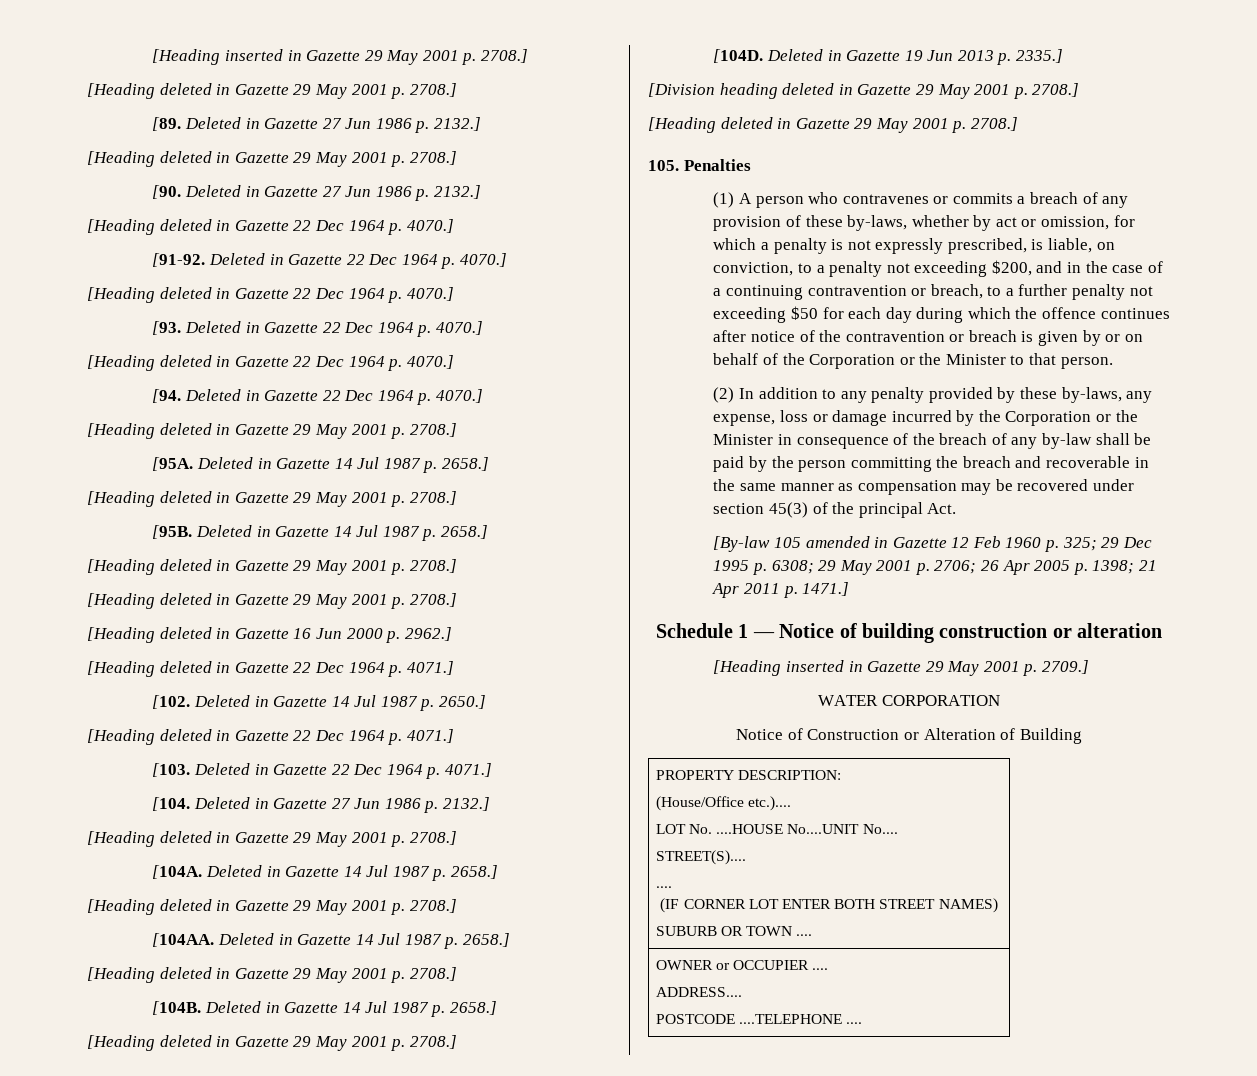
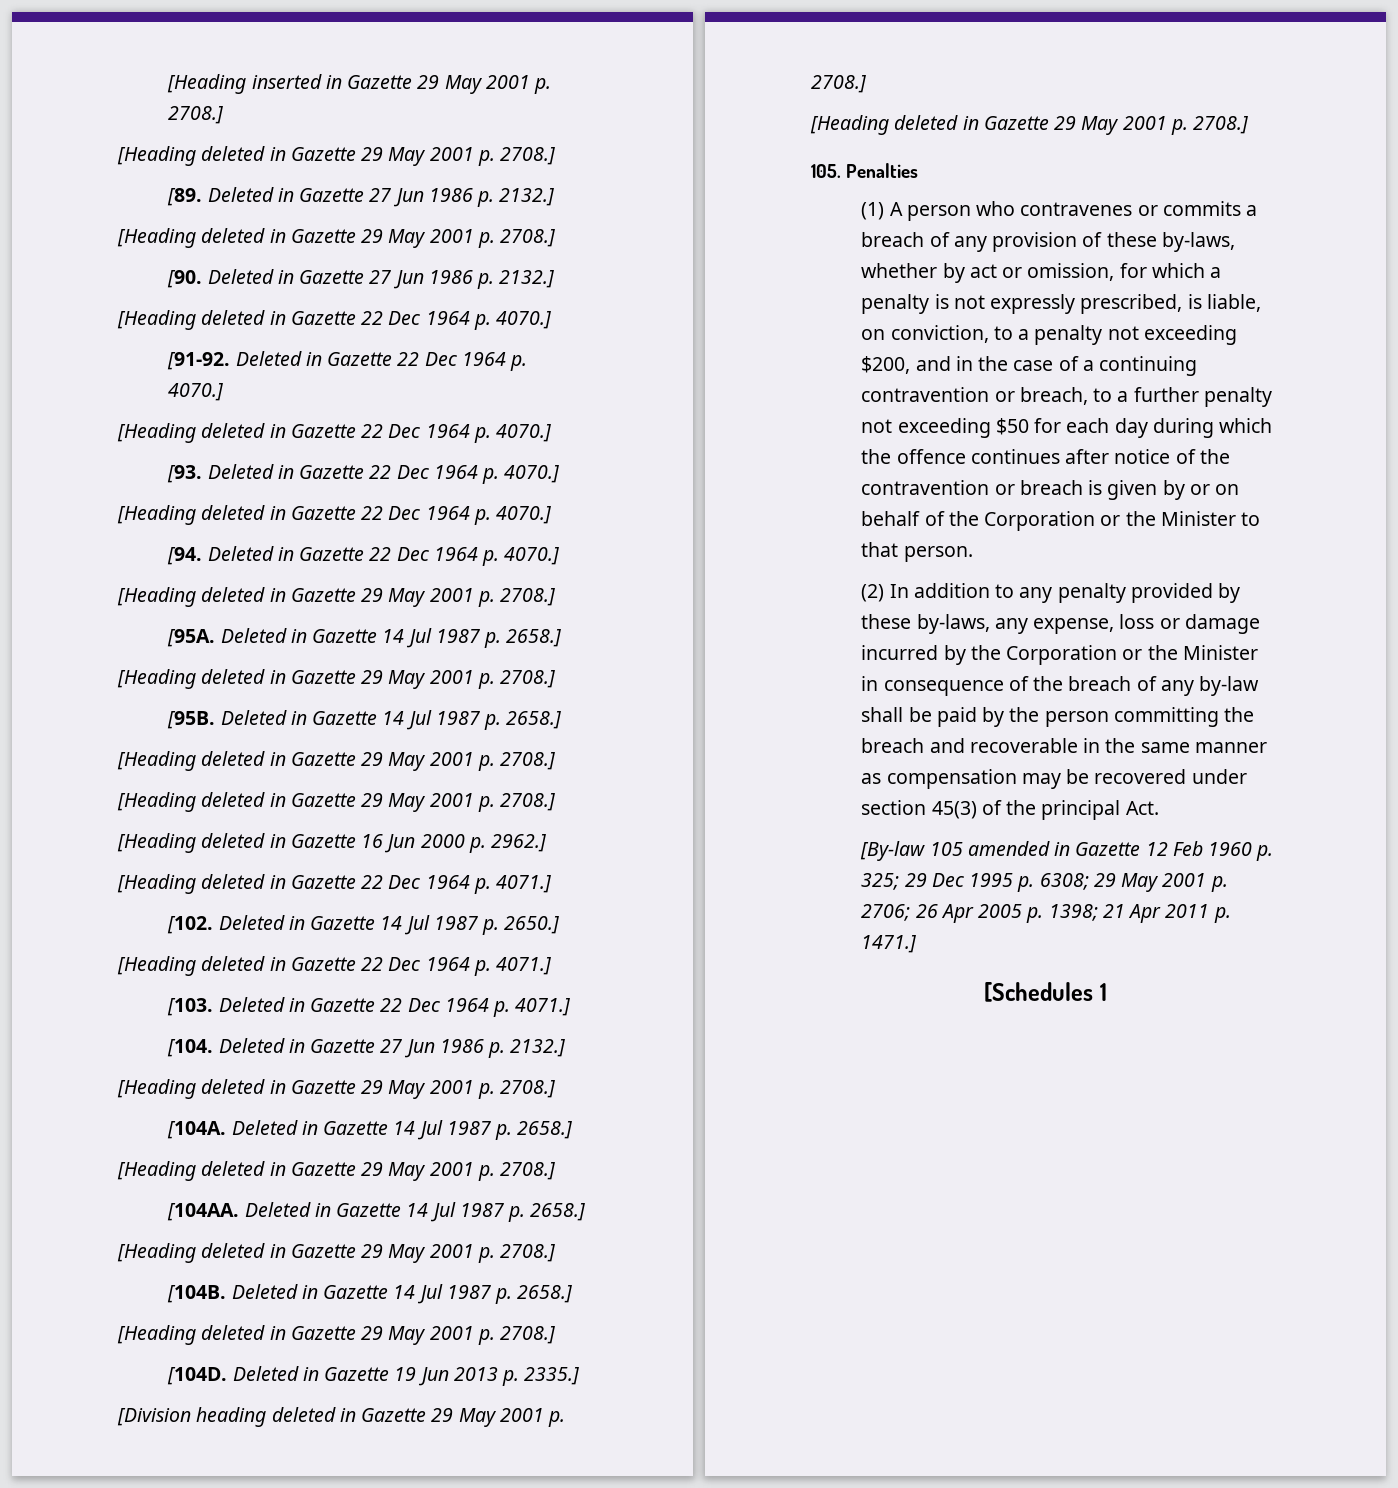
[655,623,1163,643] [713,660,1090,676] [818,695,1000,706] [736,728,1082,744] [655,770,842,780] [655,796,792,811] [655,824,898,834] [655,850,746,865] [655,886,672,888] [660,898,998,913] [655,926,813,936] [655,960,829,970] [655,987,742,997] [655,1014,863,1024] Schedule 1 — Notice of building construction or alteration // [Heading inserted in Gazette 29 May 2001 p. 2709.] // WATER CORPORATION // Notice of Construction or Alteration of Building // PROPERTY DESCRIPTION: // (House/Office etc.).... // LOT No. ....HOUSE No....UNIT No.... // STREET(S).... // .... // (IF CORNER LOT ENTER BOTH STREET NAMES) // SUBURB OR TOWN .... // OWNER or OCCUPIER .... // ADDRESS.... // POSTCODE ....TELEPHONE .... -> [984,982,1107,1002] [Schedules 1

